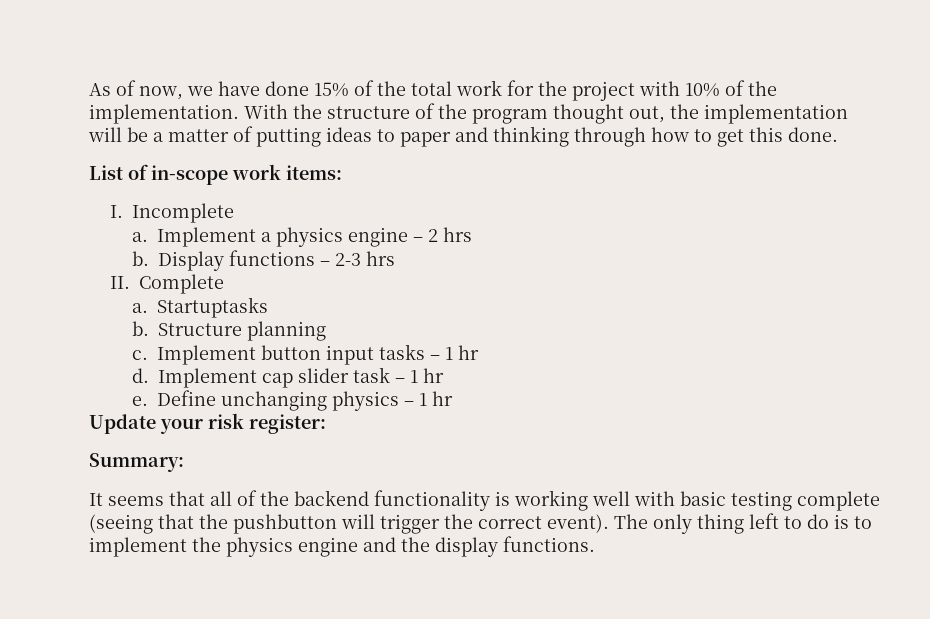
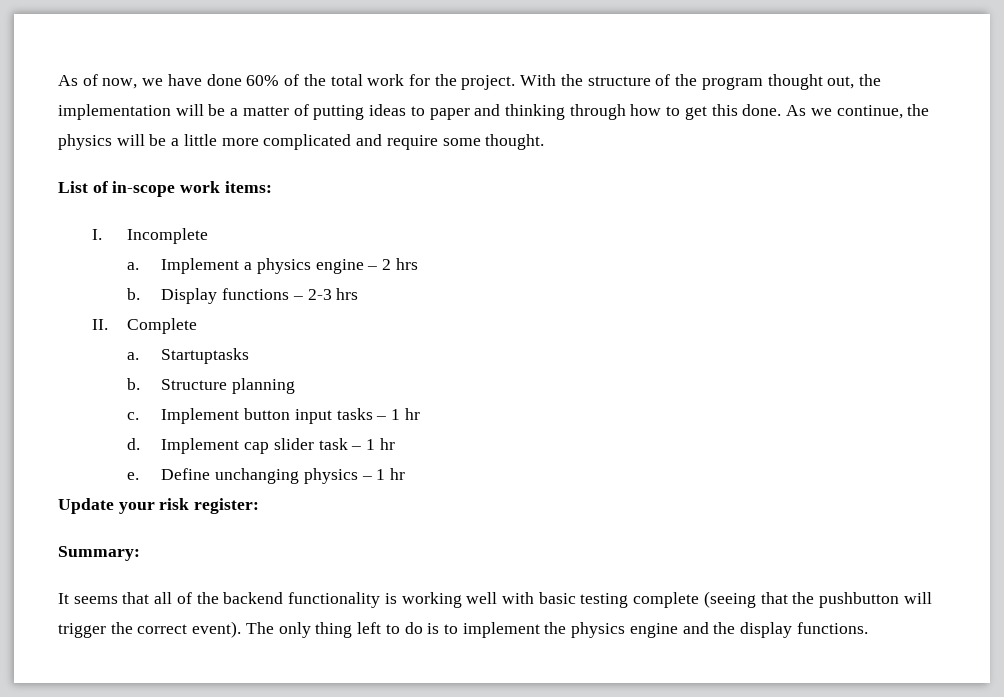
[314,82,349,97] 15% -> [246,75,280,86] 60%
[572,80,777,101] [89,104,239,124] project with 10% of the implementation. -> [461,75,516,90] project.
(838, 134) none -> [786,104,930,119] [58,134,545,150] As we continue, the physics will be a little more complicated and require some thought.

